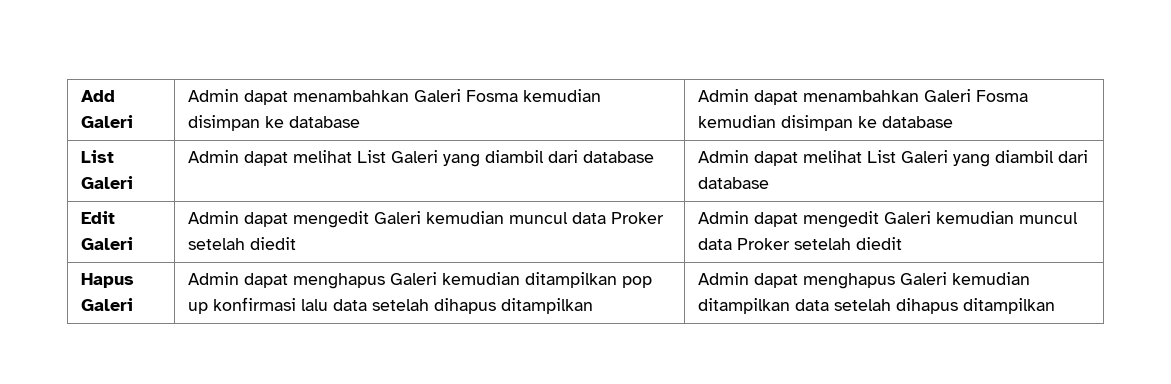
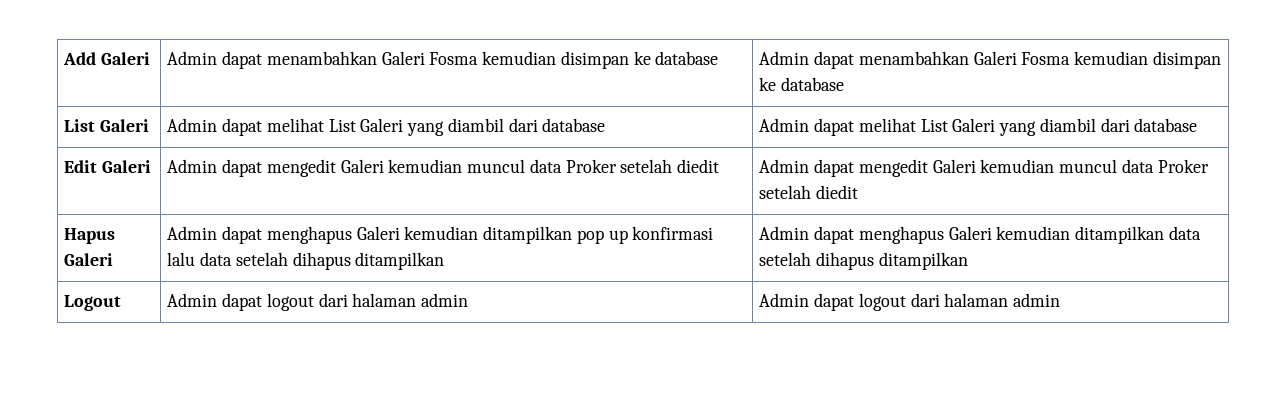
(1055, 306) none -> [64,295,122,311] [167,293,469,311] [759,293,1061,311] // Logout | Admin dapat logout dari halaman admin | Admin dapat logout dari halaman admin

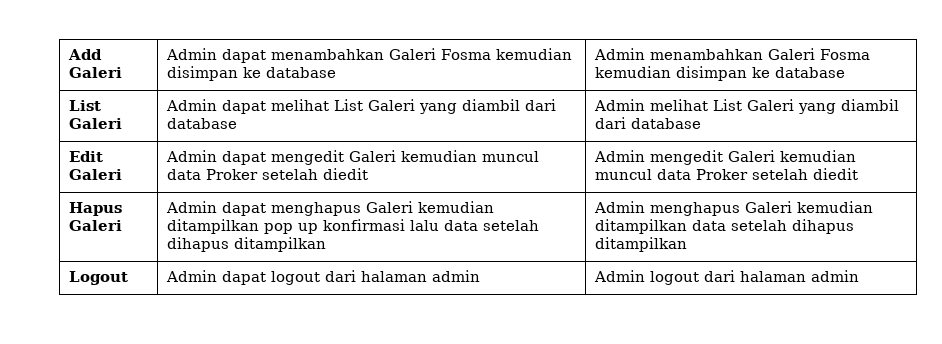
[814,51,855,69] dapat -> (645, 54) none
[814,118,855,136] dapat -> (645, 105) none
[814,159,855,177] dapat -> (645, 156) none
[814,226,855,244] dapat -> (645, 207) none
[814,293,855,311] dapat -> (645, 276) none

